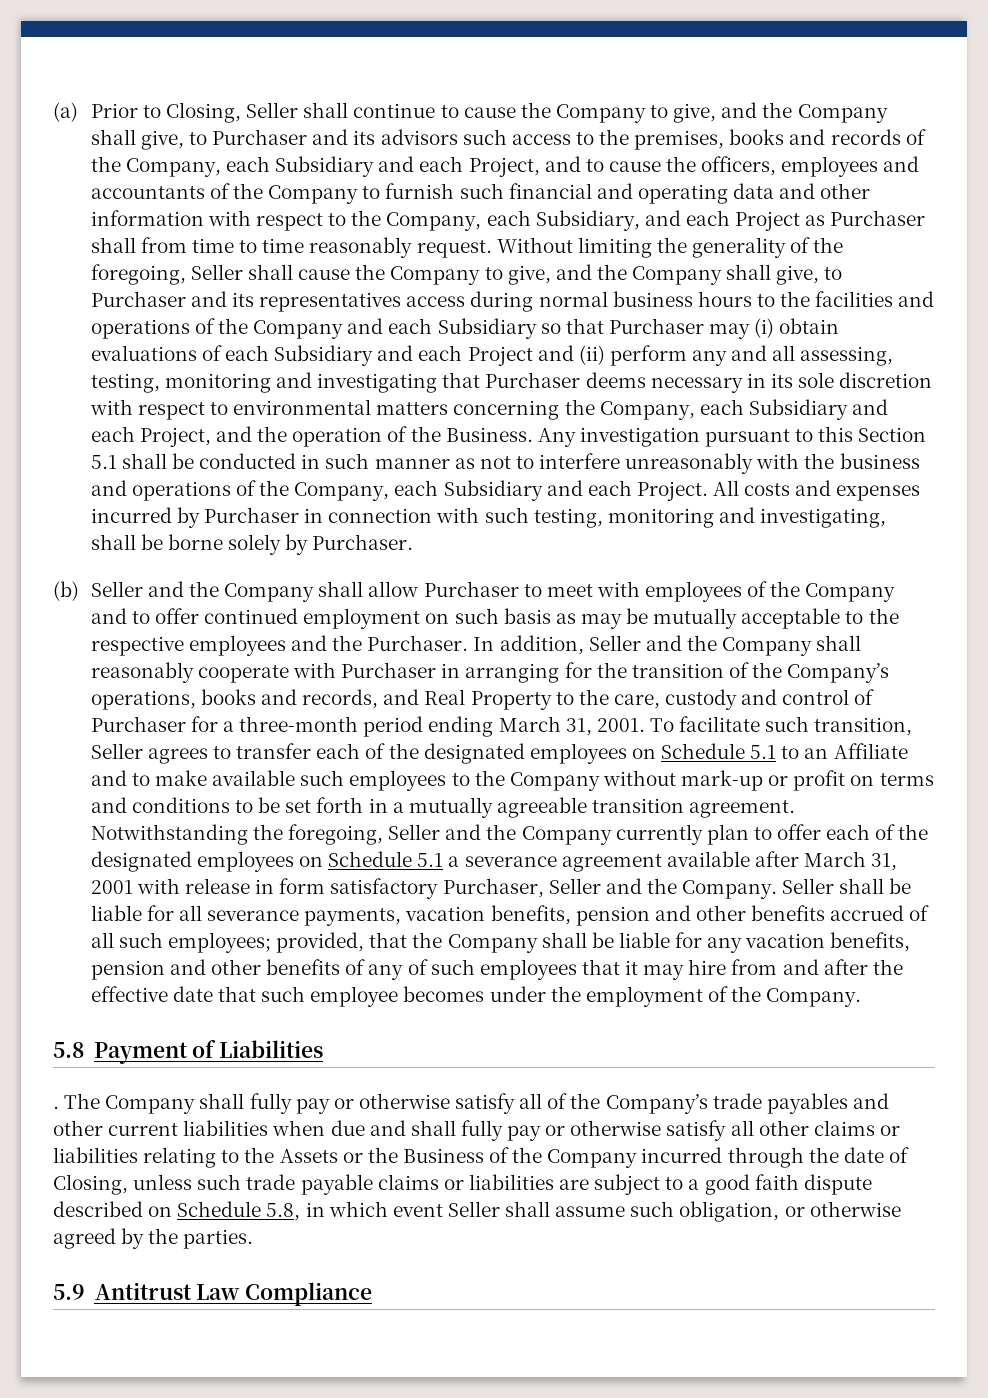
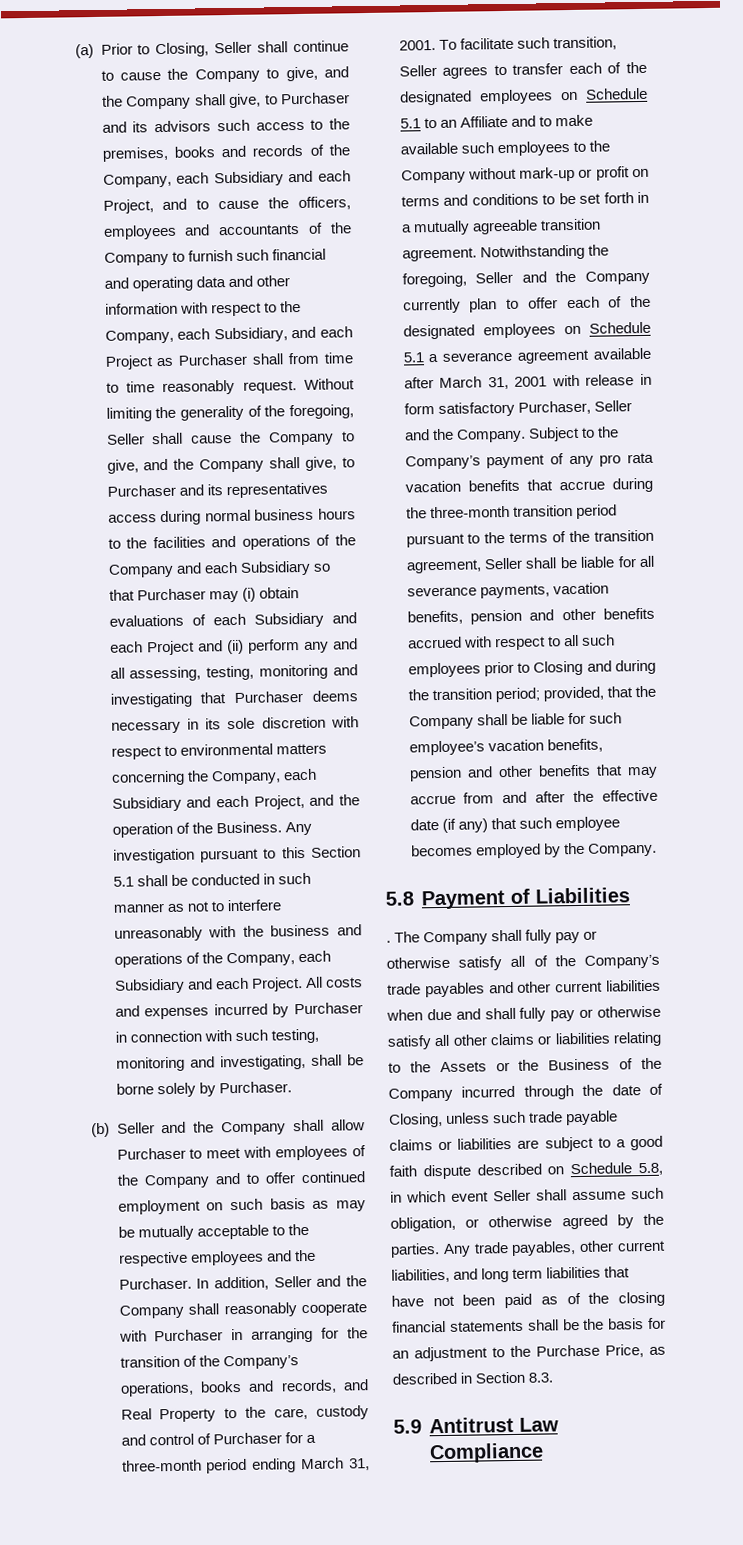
(778, 889) none -> [527,426,619,442] [404,452,654,470] [404,477,653,493] [405,504,617,519] [405,529,654,548] [405,559,482,574] Subject to the Company’s payment of any pro rata vacation benefits that accrue during the three-month transition period pursuant to the terms of the transition agreement,
[909,905,930,921] [90,932,272,953] of all such employees; -> [463,634,615,651] [407,659,656,678] [407,687,540,703] with respect to all such employees prior to Closing and during the transition period;
[707,932,911,953] [90,959,727,980] any vacation benefits, pension and other benefits of any of such employees that it may hire -> [588,712,622,724] [408,738,603,756] [408,764,658,782] [409,794,456,805] such employee’s vacation benefits, pension and other benefits that may accrue
(213, 994) none -> [441,818,488,833] (if any)
[489,986,728,1007] under the employment of -> [475,843,561,859] employed by
(254, 1239) none -> [442,1240,666,1258] [391,1266,631,1283] [391,1291,665,1309] [392,1317,666,1333] [392,1344,666,1362] [392,1371,554,1385] Any trade payables, other current liabilities, and long term liabilities that have not been paid as of the closing financial statements shall be the basis for an adjustment to the Purchase Price, as described in Section 8.3.

